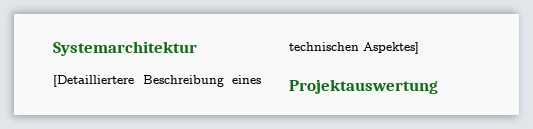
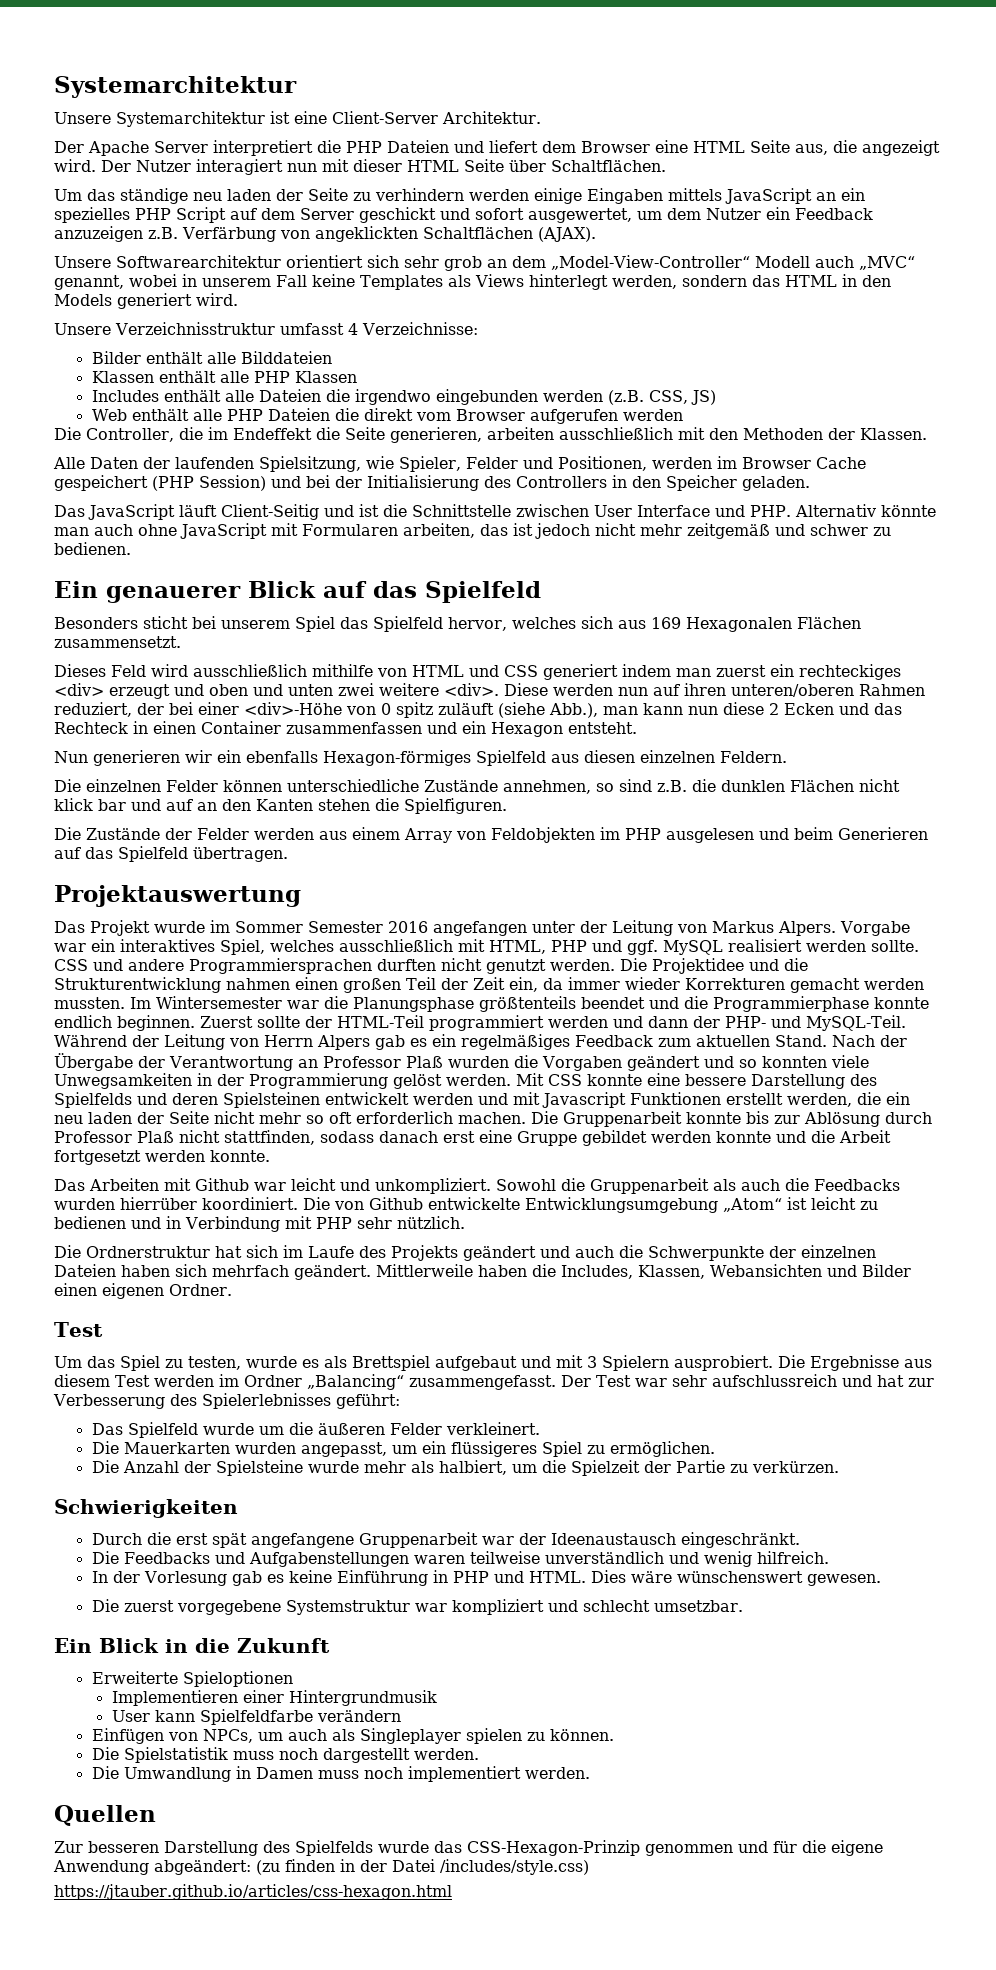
[53,75,261,87] [289,42,419,54] [289,79,438,94] [Detailliertere Beschreibung eines technischen Aspektes] // Projektauswertung -> [54,111,541,127] [54,140,940,156] [54,159,666,175] [54,188,865,204] [54,207,873,223] [54,226,596,242] [54,255,915,271] [54,274,891,290] [54,293,238,309] [54,322,478,335] [91,351,332,364] [91,371,357,383] [91,389,716,405] [91,408,683,424] [54,427,927,443] [53,456,866,472] [54,475,810,491] [54,504,936,520] [54,523,891,539] [54,542,131,555] [54,581,541,603] [54,616,861,632] [54,636,181,648] [54,664,901,680] [54,683,925,699] [54,702,902,718] [54,721,637,737] [54,750,787,766] [54,779,900,794] [54,798,507,814] [54,827,928,843] [54,846,288,862] [54,885,301,907] [54,920,910,936] [54,939,919,955] [54,958,808,974] [54,977,924,993] [54,996,929,1012] [54,1015,906,1031] [54,1034,907,1050] [54,1053,869,1071] [54,1073,877,1089] [54,1092,910,1108] [54,1111,932,1127] [54,1130,891,1146] [54,1150,270,1165] [54,1178,900,1194] [54,1197,878,1213] [54,1216,465,1232] [54,1245,876,1261] [54,1264,911,1280] [54,1283,232,1299] [54,1322,103,1337] [54,1355,932,1371] [54,1374,934,1390] [53,1393,400,1409] [91,1422,540,1438] [91,1441,715,1457] [91,1460,839,1476] [54,1499,238,1518] [91,1532,800,1548] [91,1551,829,1567] [91,1570,881,1586] [91,1599,743,1615] [54,1638,330,1653] [91,1671,293,1687] [111,1690,437,1706] [111,1709,401,1725] [91,1728,614,1744] [91,1747,479,1763] [91,1766,590,1782] [54,1805,156,1826] [54,1840,883,1856] [53,1859,589,1875] [54,1884,452,1900] Unsere Systemarchitektur ist eine Client-Server Architektur. // Der Apache Server interpretiert die PHP Dateien und liefert dem Browser eine HTML Seite aus, die angezeigt wird. Der Nutzer interagiert nun mit dieser HTML Seite über Schaltflächen. // Um das ständige neu laden der Seite zu verhindern werden einige Eingaben mittels JavaScript an ein spezielles PHP Script auf dem Server geschickt und sofort ausgewertet, um dem Nutzer ein Feedback anzuzeigen z.B. Verfärbung von angeklickten Schaltflächen (AJAX). // Unsere Softwarearchitektur orientiert sich sehr grob an dem „Model-View-Controller“ Modell auch „MVC“ genannt, wobei in unserem Fall keine Templates als Views hinterlegt werden, sondern das HTML in den Models generiert wird. // Unsere Verzeichnisstruktur umfasst 4 Verzeichnisse: // Bilder enthält alle Bilddateien // Klassen enthält alle PHP Klassen // Includes enthält alle Dateien die irgendwo eingebunden werden (z.B. CSS, JS) // Web enthält alle PHP Dateien die direkt vom Browser aufgerufen werden // Die Controller, die im Endeffekt die Seite generieren, arbeiten ausschließlich mit den Methoden der Klassen. // Alle Daten der laufenden Spielsitzung, wie Spieler, Felder und Positionen, werden im Browser Cache gespeichert (PHP Session) und bei der Initialisierung des Controllers in den Speicher geladen. // Das JavaScript läuft Client-Seitig und ist die Schnittstelle zwischen User Interface und PHP. Alternativ könnte man auch ohne JavaScript mit Formularen arbeiten, das ist jedoch nicht mehr zeitgemäß und schwer zu bedienen. // Ein genauerer Blick auf das Spielfeld // Besonders sticht bei unserem Spiel das Spielfeld hervor, welches sich aus 169 Hexagonalen Flächen zusammensetzt. // Dieses Feld wird ausschließlich mithilfe von HTML und CSS generiert indem man zuerst ein rechteckiges <div> erzeugt und oben und unten zwei weitere <div>. Diese werden nun auf ihren unteren/oberen Rahmen reduziert, der bei einer <div>-Höhe von 0 spitz zuläuft (siehe Abb.), man kann nun diese 2 Ecken und das Rechteck in einen Container zusammenfassen und ein Hexagon entsteht. // Nun generieren wir ein ebenfalls Hexagon-förmiges Spielfeld aus diesen einzelnen Feldern. // Die einzelnen Felder können unterschiedliche Zustände annehmen, so sind z.B. die dunklen Flächen nicht klick bar und auf an den Kanten stehen die Spielfiguren. // Die Zustände der Felder werden aus einem Array von Feldobjekten im PHP ausgelesen und beim Generieren auf das Spielfeld übertragen. // Projektauswertung // Das Projekt wurde im Sommer Semester 2016 angefangen unter der Leitung von Markus Alpers. Vorgabe war ein interaktives Spiel, welches ausschließlich mit HTML, PHP und ggf. MySQL realisiert werden sollte. CSS und andere Programmiersprachen durften nicht genutzt werden. Die Projektidee und die Strukturentwicklung nahmen einen großen Teil der Zeit ein, da immer wieder Korrekturen gemacht werden mussten. Im Wintersemester war die Planungsphase größtenteils beendet und die Programmierphase konnte endlich beginnen. Zuerst sollte der HTML-Teil programmiert werden und dann der PHP- und MySQL-Teil. Während der Leitung von Herrn Alpers gab es ein regelmäßiges Feedback zum aktuellen Stand. Nach der Übergabe der Verantwortung an Professor Plaß wurden die Vorgaben geändert und so konnten viele Unwegsamkeiten in der Programmierung gelöst werden. Mit CSS konnte eine bessere Darstellung des Spielfelds und deren Spielsteinen entwickelt werden und mit Javascript Funktionen erstellt werden, die ein neu laden der Seite nicht mehr so oft erforderlich machen. Die Gruppenarbeit konnte bis zur Ablösung durch Professor Plaß nicht stattfinden, sodass danach erst eine Gruppe gebildet werden konnte und die Arbeit fortgesetzt werden konnte. // Das Arbeiten mit Github war leicht und unkompliziert. Sowohl die Gruppenarbeit als auch die Feedbacks wurden hierrüber koordiniert. Die von Github entwickelte Entwicklungsumgebung „Atom“ ist leicht zu bedienen und in Verbindung mit PHP sehr nützlich. // Die Ordnerstruktur hat sich im Laufe des Projekts geändert und auch die Schwerpunkte der einzelnen Dateien haben sich mehrfach geändert. Mittlerweile haben die Includes, Klassen, Webansichten und Bilder einen eigenen Ordner. // Test // Um das Spiel zu testen, wurde es als Brettspiel aufgebaut und mit 3 Spielern ausprobiert. Die Ergebnisse aus diesem Test werden im Ordner „Balancing“ zusammengefasst. Der Test war sehr aufschlussreich und hat zur Verbesserung des Spielerlebnisses geführt: // Das Spielfeld wurde um die äußeren Felder verkleinert. // Die Mauerkarten wurden angepasst, um ein flüssigeres Spiel zu ermöglichen. // Die Anzahl der Spielsteine wurde mehr als halbiert, um die Spielzeit der Partie zu verkürzen. // Schwierigkeiten // Durch die erst spät angefangene Gruppenarbeit war der Ideenaustausch eingeschränkt. // Die Feedbacks und Aufgabenstellungen waren teilweise unverständlich und wenig hilfreich. // In der Vorlesung gab es keine Einführung in PHP und HTML. Dies wäre wünschenswert gewesen. // Die zuerst vorgegebene Systemstruktur war kompliziert und schlecht umsetzbar. // Ein Blick in die Zukunft // Erweiterte Spieloptionen // Implementieren einer Hintergrundmusik // User kann Spielfeldfarbe verändern // Einfügen von NPCs, um auch als Singleplayer spielen zu können. // Die Spielstatistik muss noch dargestellt werden. // Die Umwandlung in Damen muss noch implementiert werden. // Quellen // Zur besseren Darstellung des Spielfelds wurde das CSS-Hexagon-Prinzip genommen und für die eigene Anwendung abgeändert: (zu finden in der Datei /includes/style.css) // https://jtauber.github.io/articles/css-hexagon.html

